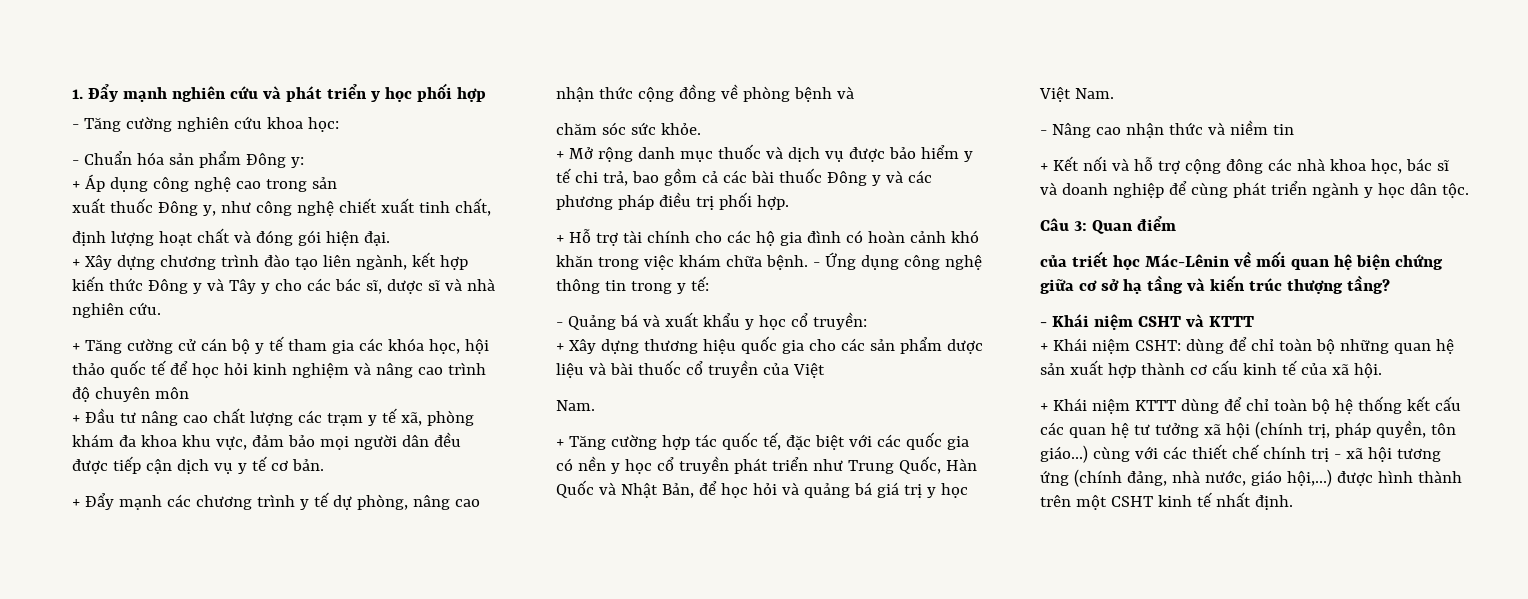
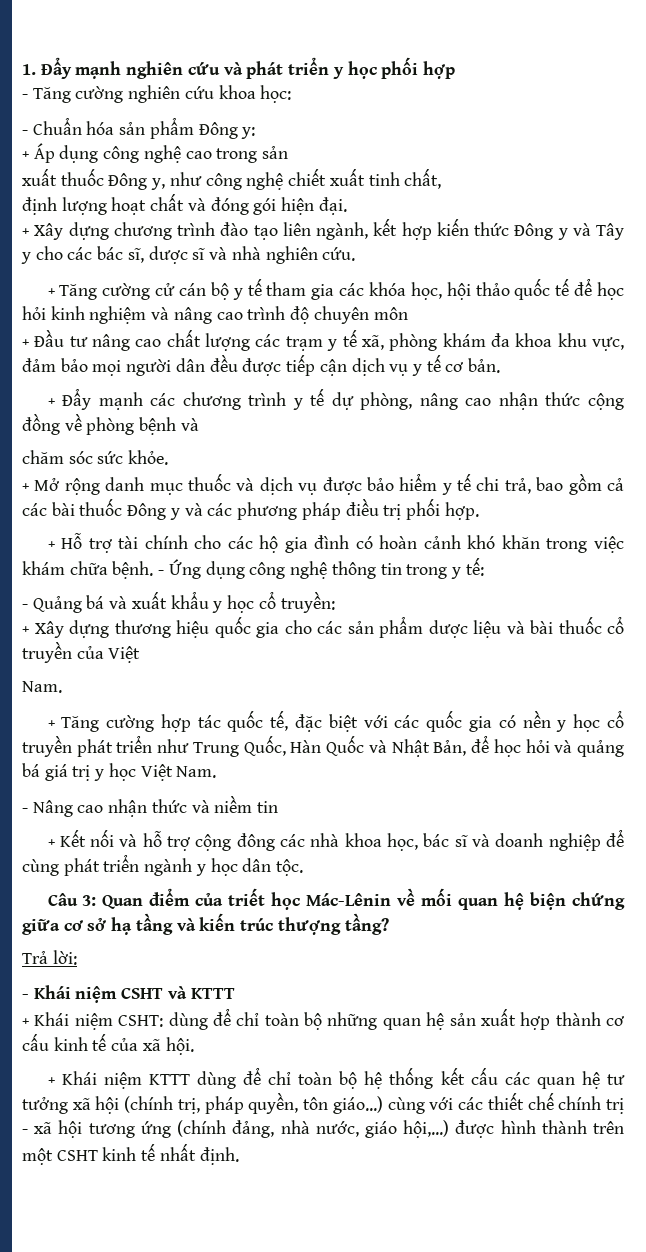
(1176, 223) // -> (191, 897) none
(1390, 284) none -> [22,950,77,965] // Trả lời:

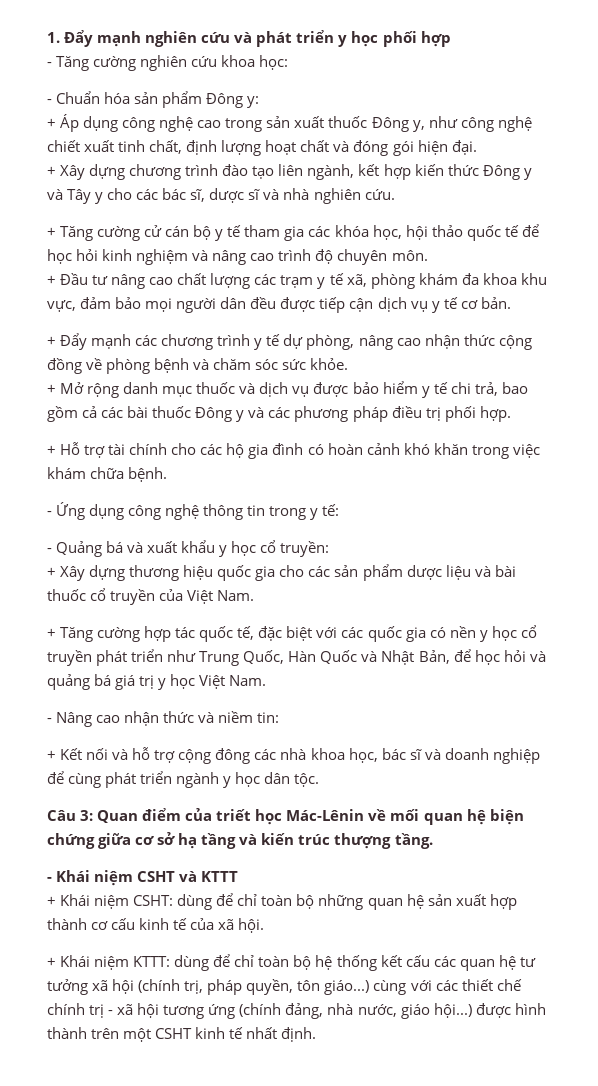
(289, 152) // -> (291, 122) none
(442, 178) // -> (183, 147) none
[373,307,408,320] môn -> [391,250,428,261] môn.
(199, 424) // -> (210, 364) none
(154, 570) none -> (168, 474) //
(141, 654) // -> (214, 597) none
[257,801,279,813] tin -> [257,712,280,723] tin:
[344,913,389,935] [22,950,77,965] tầng? // Trả lời: -> [394,833,433,849] tầng.
[148,1074,190,1085] KTTT -> [133,956,171,967] KTTT:
[403,1120,450,1138] hội,...) -> [433,1003,472,1018] hội...)

